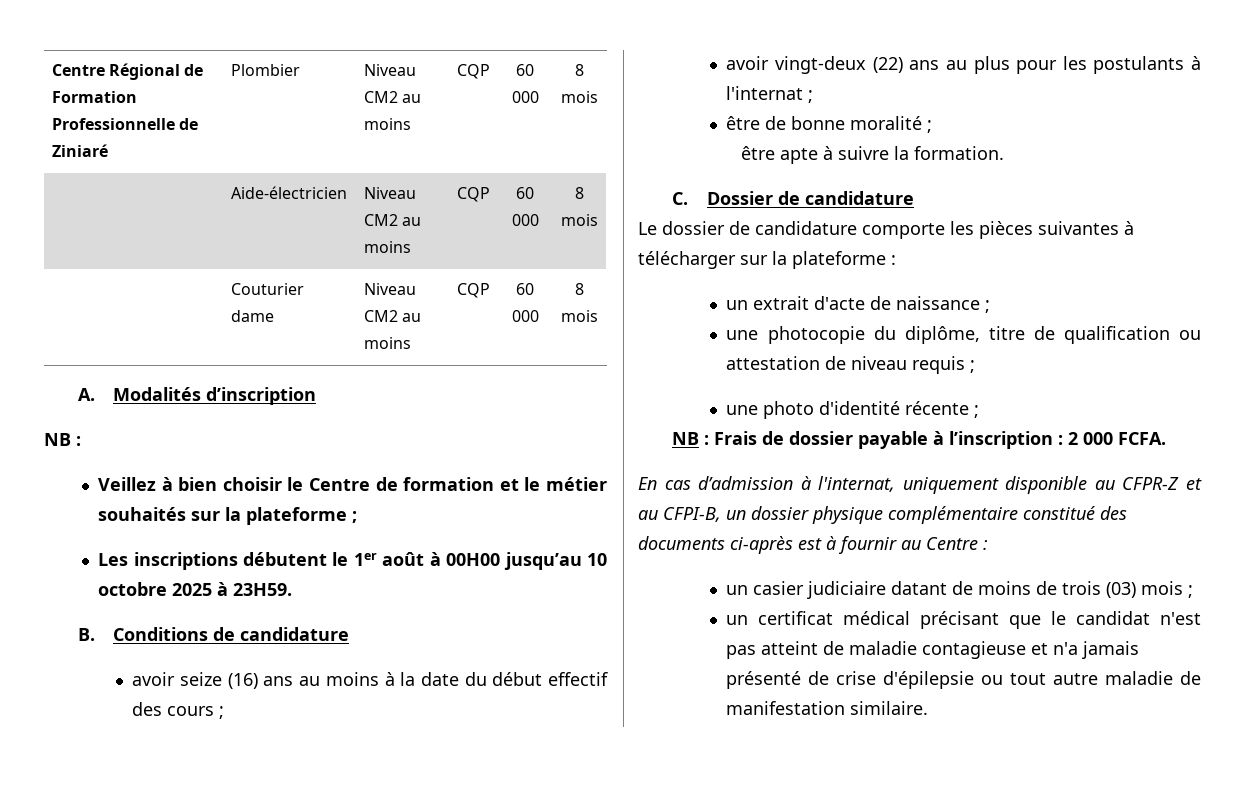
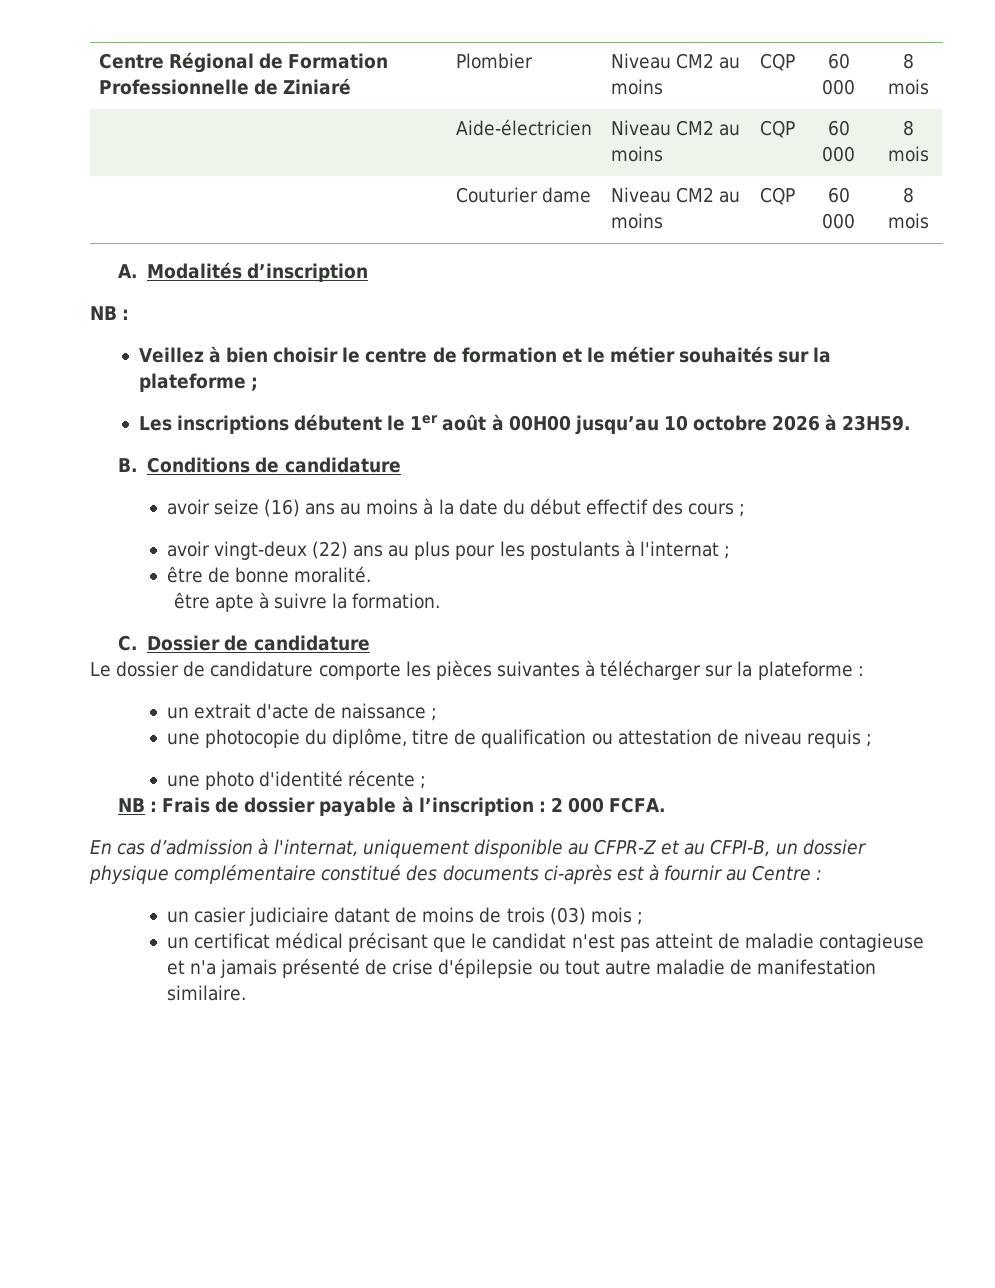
[309,478,371,491] Centre -> [365,348,428,363] centre
[172,583,213,596] 2025 -> [772,415,821,431] 2026
[850,116,933,133] moralité ; -> [293,566,371,583] moralité.

